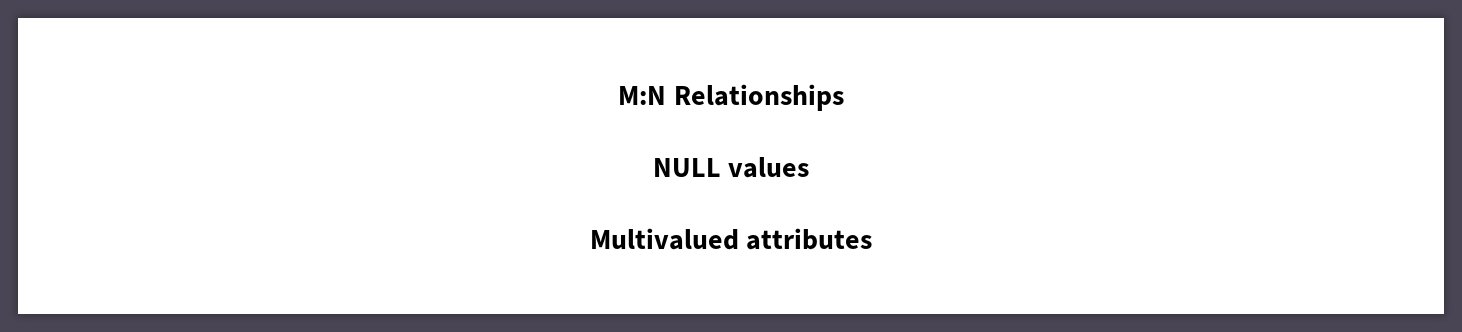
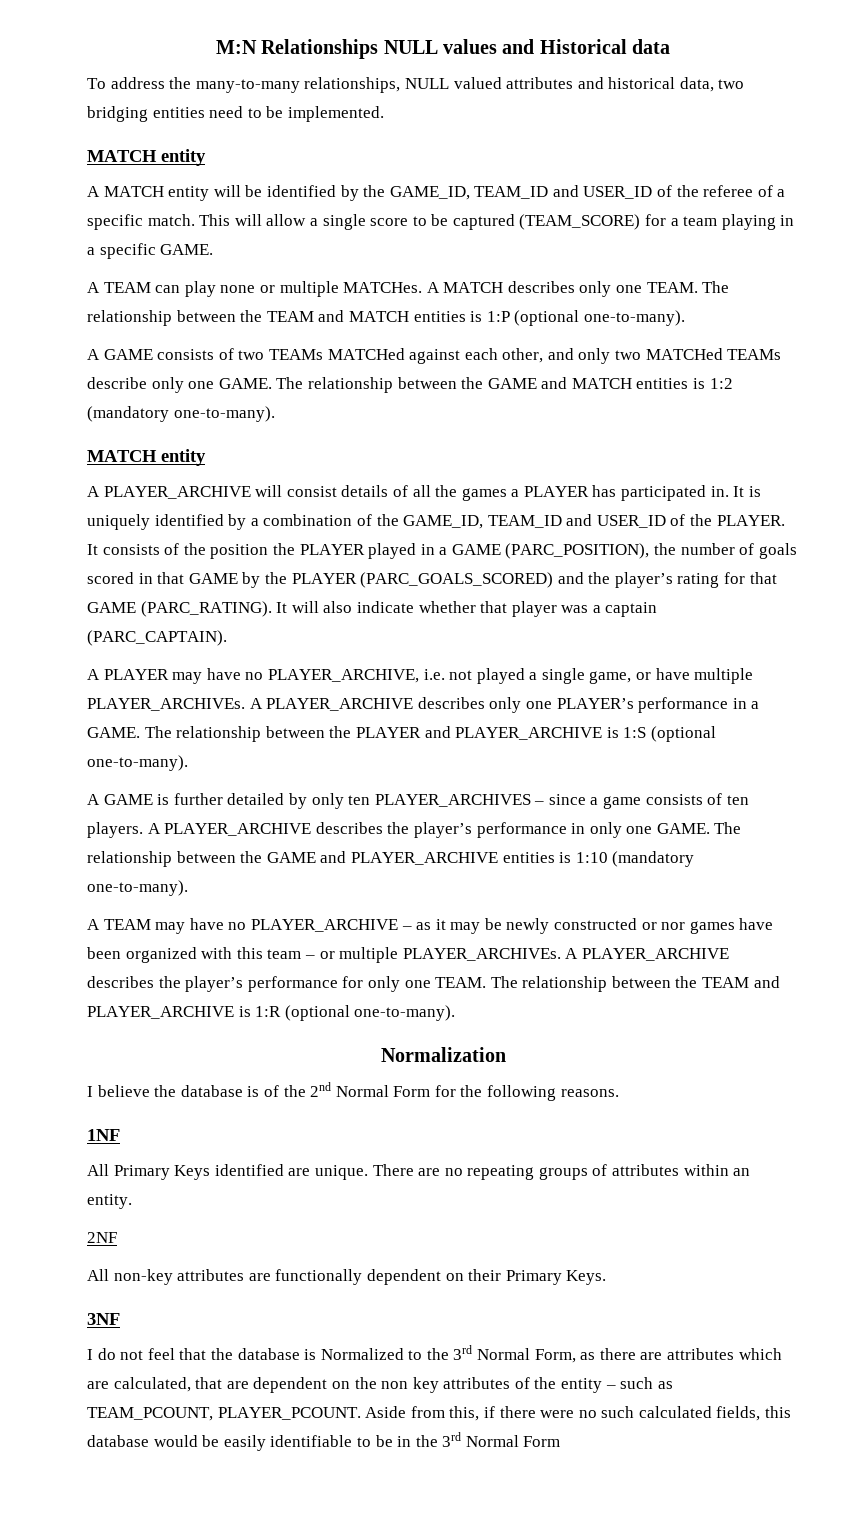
(844, 97) // -> (379, 49) none
[589,228,873,250] // Multivalued attributes -> [502,39,671,54] [87,77,745,93] [87,106,384,122] [87,149,206,166] [87,185,786,201] [87,214,795,230] [87,243,214,259] [87,281,730,297] [87,310,685,326] [87,348,782,364] [87,377,733,393] [87,406,275,422] [87,449,206,466] [87,485,761,501] [87,514,785,530] [87,543,797,559] [87,572,777,588] [87,601,658,617] [87,630,227,646] [87,668,754,684] [87,697,760,713] [87,726,716,742] [87,755,188,771] [87,793,749,809] [87,822,742,838] [87,851,695,867] [87,880,188,896] [87,918,774,934] [87,947,729,963] [87,976,780,992] [87,1005,456,1021] [380,1047,506,1062] [87,1082,619,1101] [87,1129,120,1141] [87,1164,751,1180] [87,1194,132,1209] [87,1232,117,1243] [87,1269,607,1285] [87,1313,120,1325] [87,1345,782,1363] [87,1377,673,1393] [87,1406,792,1421] [87,1432,561,1451] and Historical data // To address the many-to-many relationships, NULL valued attributes and historical data, two bridging entities need to be implemented. // MATCH entity // A MATCH entity will be identified by the GAME_ID, TEAM_ID and USER_ID of the referee of a specific match. This will allow a single score to be captured (TEAM_SCORE) for a team playing in a specific GAME. // A TEAM can play none or multiple MATCHes. A MATCH describes only one TEAM. The relationship between the TEAM and MATCH entities is 1:P (optional one-to-many). // A GAME consists of two TEAMs MATCHed against each other, and only two MATCHed TEAMs describe only one GAME. The relationship between the GAME and MATCH entities is 1:2 (mandatory one-to-many). // MATCH entity // A PLAYER_ARCHIVE will consist details of all the games a PLAYER has participated in. It is uniquely identified by a combination of the GAME_ID, TEAM_ID and USER_ID of the PLAYER. It consists of the position the PLAYER played in a GAME (PARC_POSITION), the number of goals scored in that GAME by the PLAYER (PARC_GOALS_SCORED) and the player’s rating for that GAME (PARC_RATING). It will also indicate whether that player was a captain (PARC_CAPTAIN). // A PLAYER may have no PLAYER_ARCHIVE, i.e. not played a single game, or have multiple PLAYER_ARCHIVEs. A PLAYER_ARCHIVE describes only one PLAYER’s performance in a GAME. The relationship between the PLAYER and PLAYER_ARCHIVE is 1:S (optional one-to-many). // A GAME is further detailed by only ten PLAYER_ARCHIVES – since a game consists of ten players. A PLAYER_ARCHIVE describes the player’s performance in only one GAME. The relationship between the GAME and PLAYER_ARCHIVE entities is 1:10 (mandatory one-to-many). // A TEAM may have no PLAYER_ARCHIVE – as it may be newly constructed or nor games have been organized with this team – or multiple PLAYER_ARCHIVEs. A PLAYER_ARCHIVE describes the player’s performance for only one TEAM. The relationship between the TEAM and PLAYER_ARCHIVE is 1:R (optional one-to-many). // Normalization // I believe the database is of the 2nd Normal Form for the following reasons. // 1NF // All Primary Keys identified are unique. There are no repeating groups of attributes within an entity. // 2NF // All non-key attributes are functionally dependent on their Primary Keys. // 3NF // I do not feel that the database is Normalized to the 3rd Normal Form, as there are attributes which are calculated, that are dependent on the non key attributes of the entity – such as TEAM_PCOUNT, PLAYER_PCOUNT. Aside from this, if there were no such calculated fields, this database would be easily identifiable to be in the 3rd Normal Form

